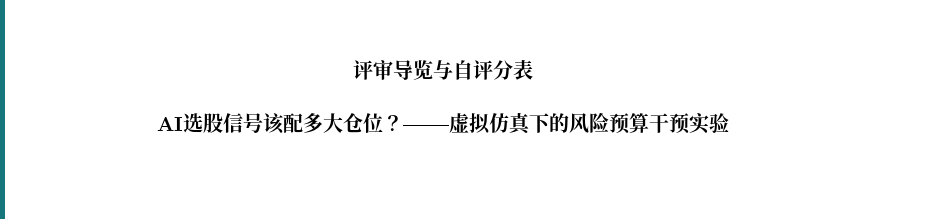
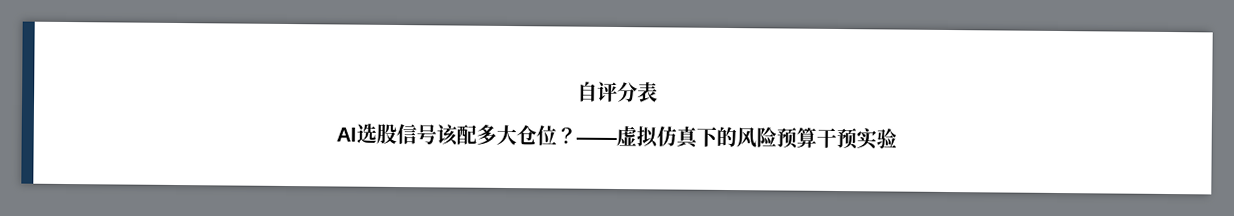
[352,60,453,80] 评审导览与 -> (577, 91) none

